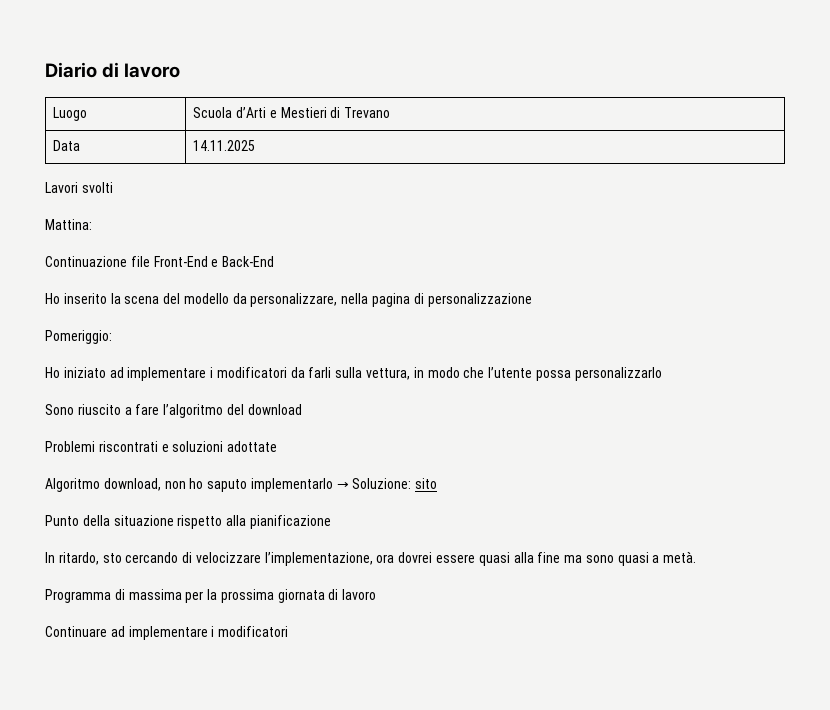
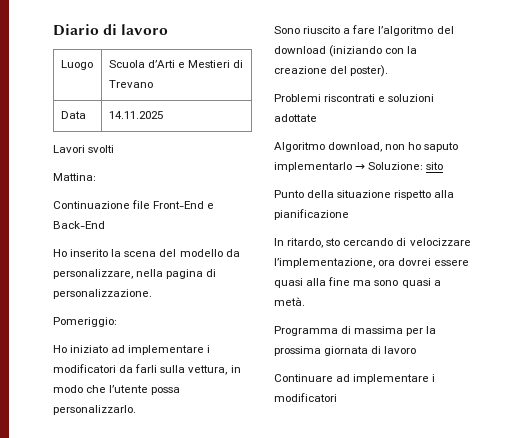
[427,293,532,307] personalizzazione -> [53,289,152,299] personalizzazione.
[574,367,662,381] personalizzarlo -> [53,405,136,415] personalizzarlo.
(302, 409) none -> [329,45,418,57] [274,65,389,77] (iniziando con la creazione del poster).

